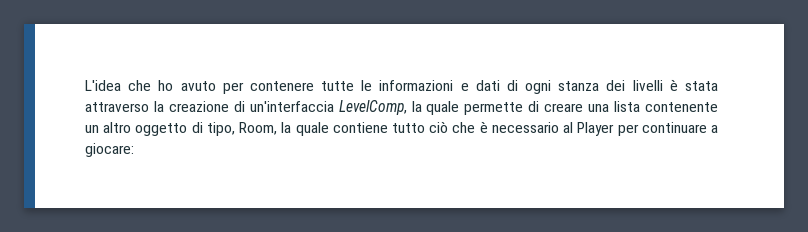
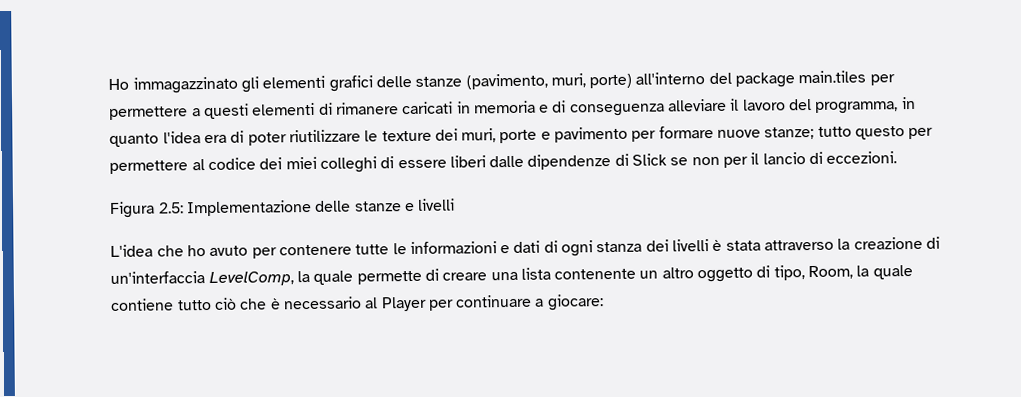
(85, 85) none -> [108,70,895,94] [109,96,916,120] [109,125,934,147] [109,151,898,174] [110,198,456,218] Ho immagazzinato gli elementi grafici delle stanze (pavimento, muri, porte) all'interno del package main.tiles per permettere a questi elementi di rimanere caricati in memoria e di conseguenza alleviare il lavoro del programma, in quanto l'idea era di poter riutilizzare le texture dei muri, porte e pavimento per formare nuove stanze; tutto questo per permettere al codice dei miei colleghi di essere liberi dalle dipendenze di Slick se non per il lancio di eccezioni. // Figura 2.5: Implementazione delle stanze e livelli //

